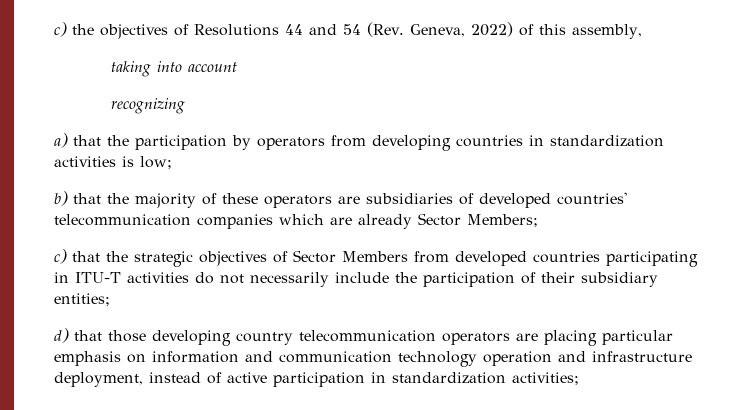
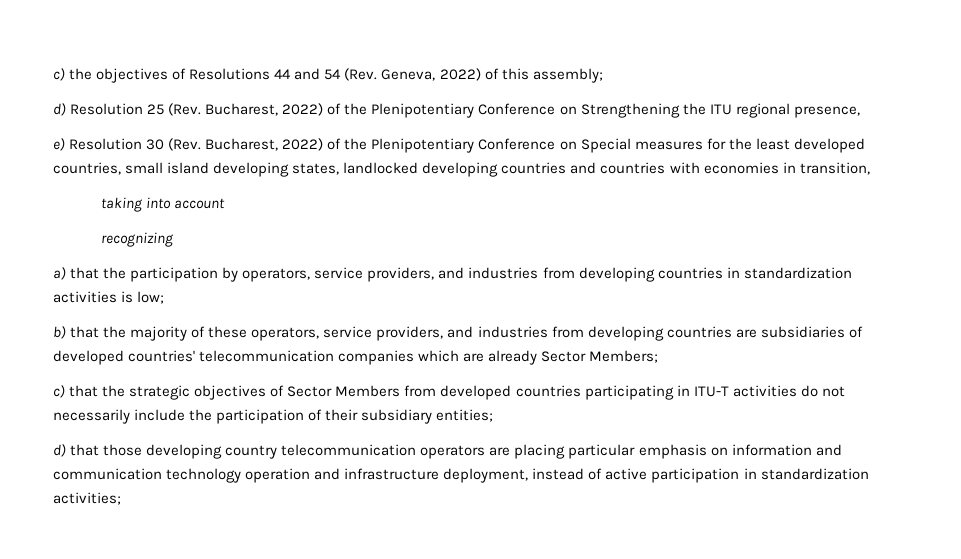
[571,24,642,39] assembly, -> [532,68,603,83] [53,103,860,118] [53,138,865,153] [53,162,870,177] assembly; // d) Resolution 25 (Rev. Bucharest, 2022) of the Plenipotentiary Conference on Strengthening the ITU regional presence, // e) Resolution 30 (Rev. Bucharest, 2022) of the Plenipotentiary Conference on Special measures for the least developed countries, small island developing states, landlocked developing countries and countries with economies in transition,
[257,137,325,150] operators -> [242,267,539,282] operators, service providers, and industries
[264,195,332,208] operators -> [251,326,732,341] operators, service providers, and industries from developing countries

